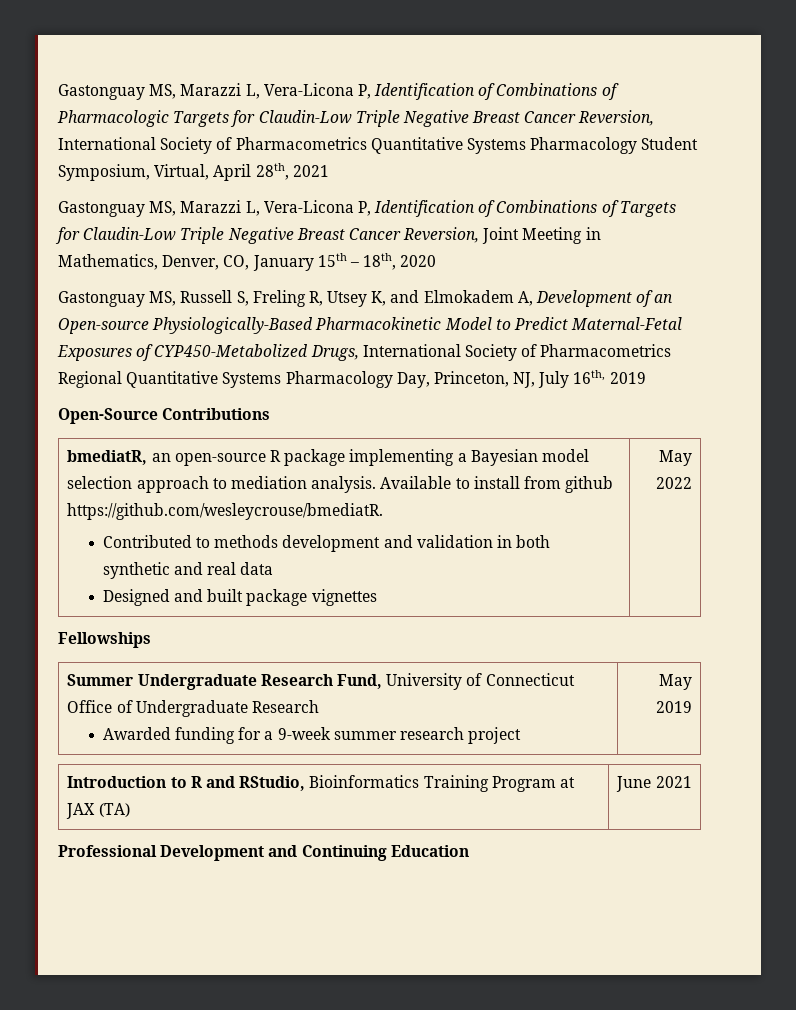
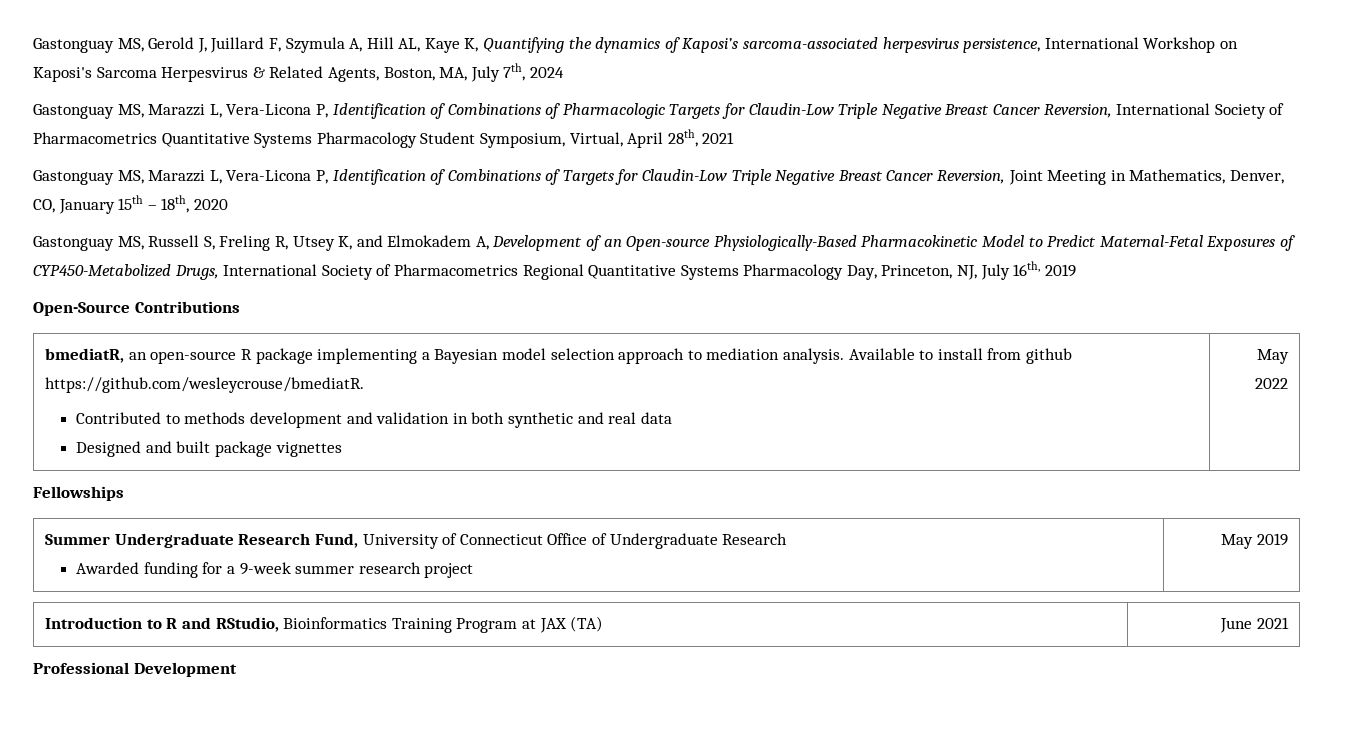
[58,84,177,100] Gastonguay MS, -> [33,37,1238,53] [33,63,564,82] [33,104,144,119] Gastonguay MS, Gerold J, Juillard F, Szymula A, Hill AL, Kaye K, Quantifying the dynamics of Kaposi’s sarcoma-associated herpesvirus persistence, International Workshop on Kaposi's Sarcoma Herpesvirus & Related Agents, Boston, MA, July 7th, 2024 // Gastonguay MS,
[268,845,469,861] and Continuing Education -> (237, 669) none

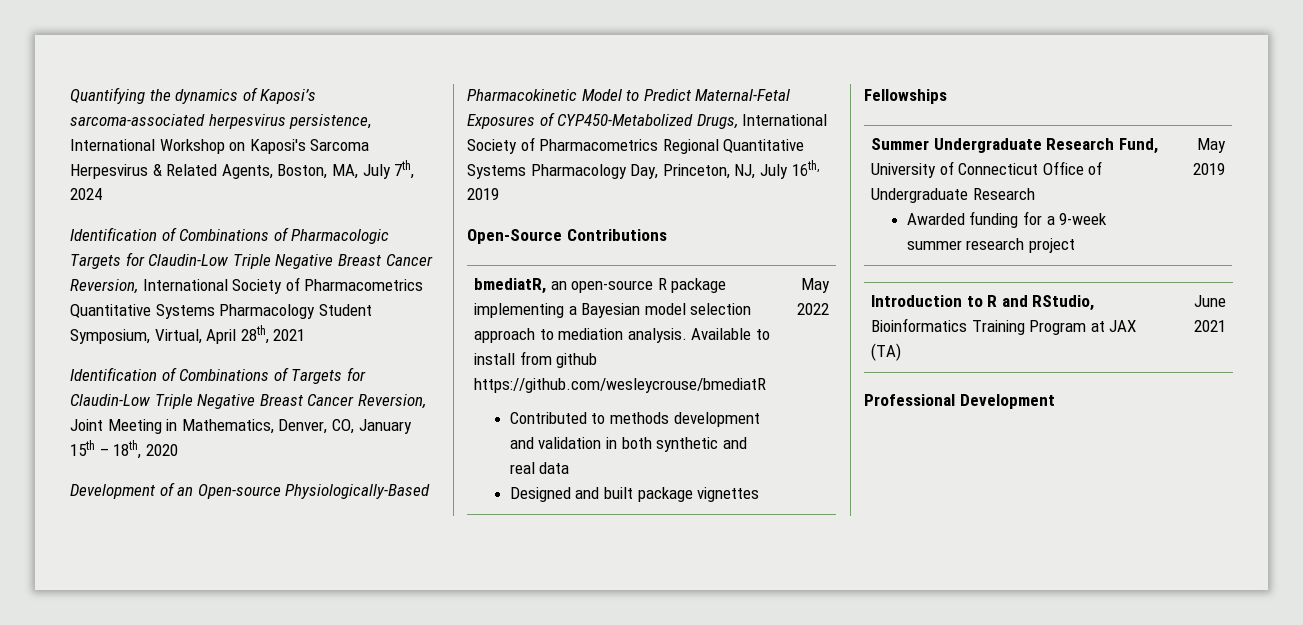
[33,37,479,53] Gastonguay MS, Gerold J, Juillard F, Szymula A, Hill AL, Kaye K, -> (70, 95) none
[33,104,328,119] Gastonguay MS, Marazzi L, Vera-Licona P, -> (102, 194) none
[33,170,328,185] Gastonguay MS, Marazzi L, Vera-Licona P, -> (306, 335) none
[33,235,489,251] Gastonguay MS, Russell S, Freling R, Utsey K, and Elmokadem A, -> (178, 450) none
[45,377,365,393] https://github.com/wesleycrouse/bmediatR. -> [474,378,767,393] https://github.com/wesleycrouse/bmediatR

